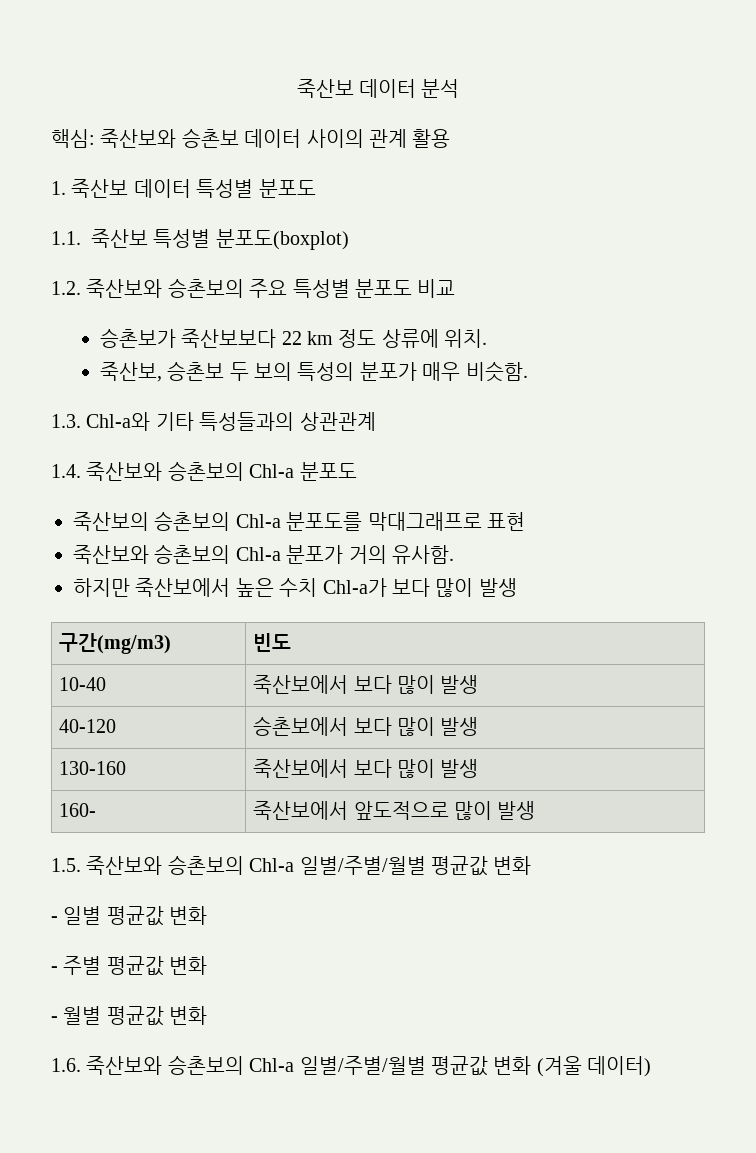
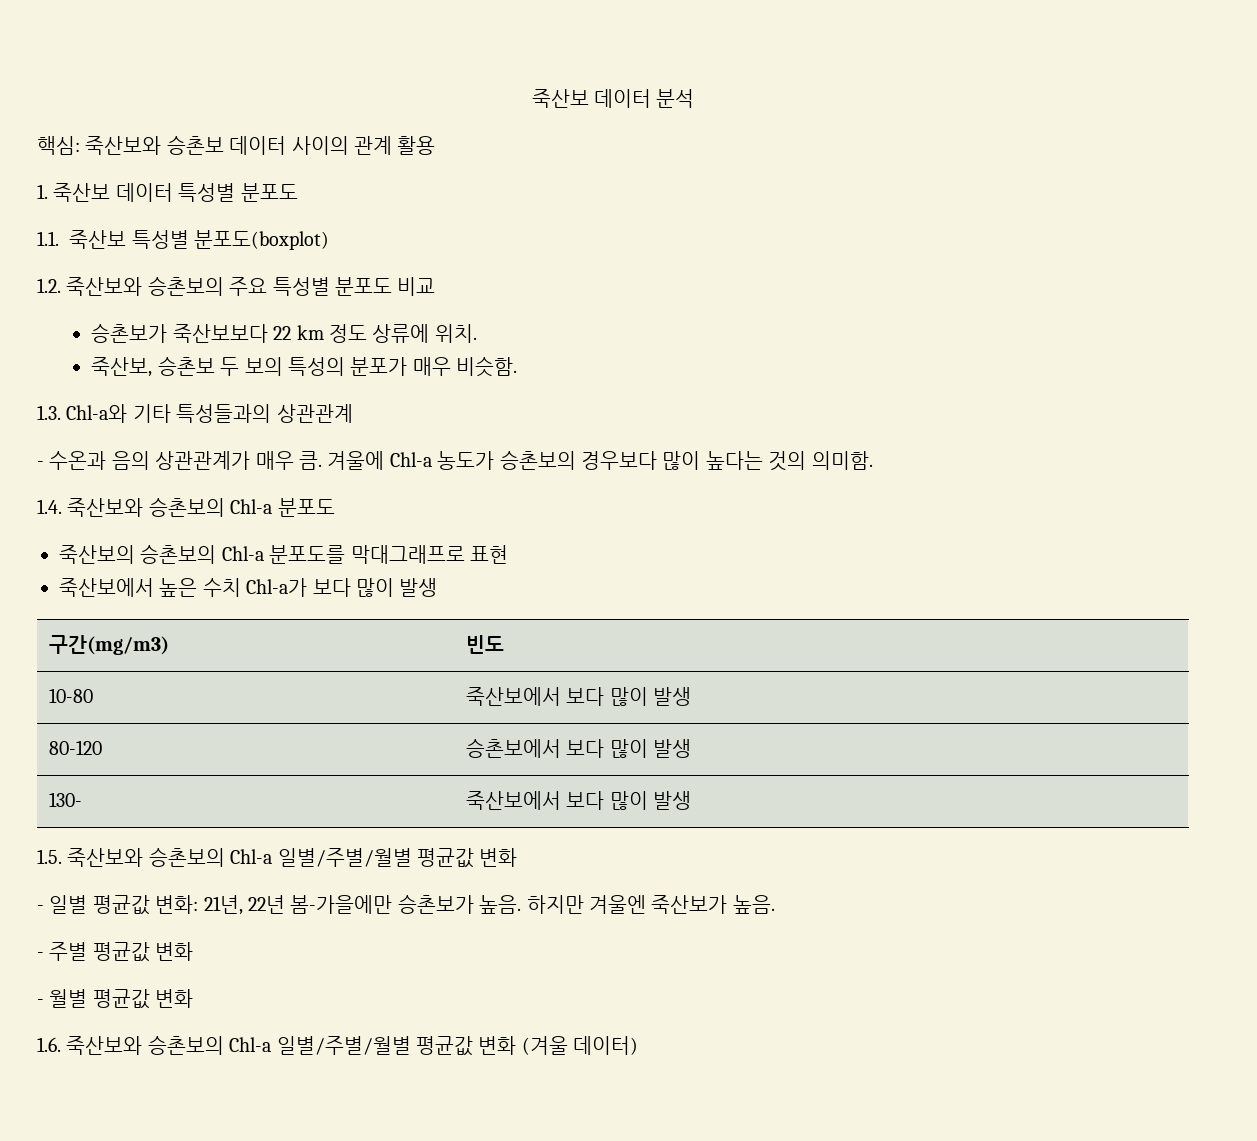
(376, 421) none -> [37,450,873,471] // - 수온과 음의 상관관계가 매우 큼. 겨울에 Chl-a 농도가 승촌보의 경우보다 많이 높다는 것의 의미함.
[73,544,454,564] [73,578,130,597] 죽산보와 승촌보의 Chl-a 분포가 거의 유사함. // 하지만 -> (508, 554) none
[59,677,107,691] [253,675,479,694] [59,719,117,733] 10-40 | 죽산보에서 보다 많이 발생 // 40-120 -> [48,688,93,703] [465,687,692,706] [48,740,102,755] 10-80 | 죽산보에서 보다 많이 발생 // 80-120
[59,761,127,775] [253,759,479,778] [59,803,97,817] [253,801,536,820] 130-160 | 죽산보에서 보다 많이 발생 // 160- | 죽산보에서 앞도적으로 많이 발생 -> [48,792,82,807] [465,791,692,810] 130- | 죽산보에서 보다 많이 발생
[169,906,208,925] 변화 -> [155,894,775,915] 변화: 21년, 22년 봄-가을에만 승촌보가 높음. 하지만 겨울엔 죽산보가 높음.

